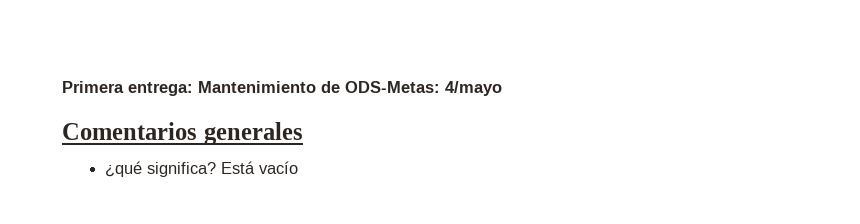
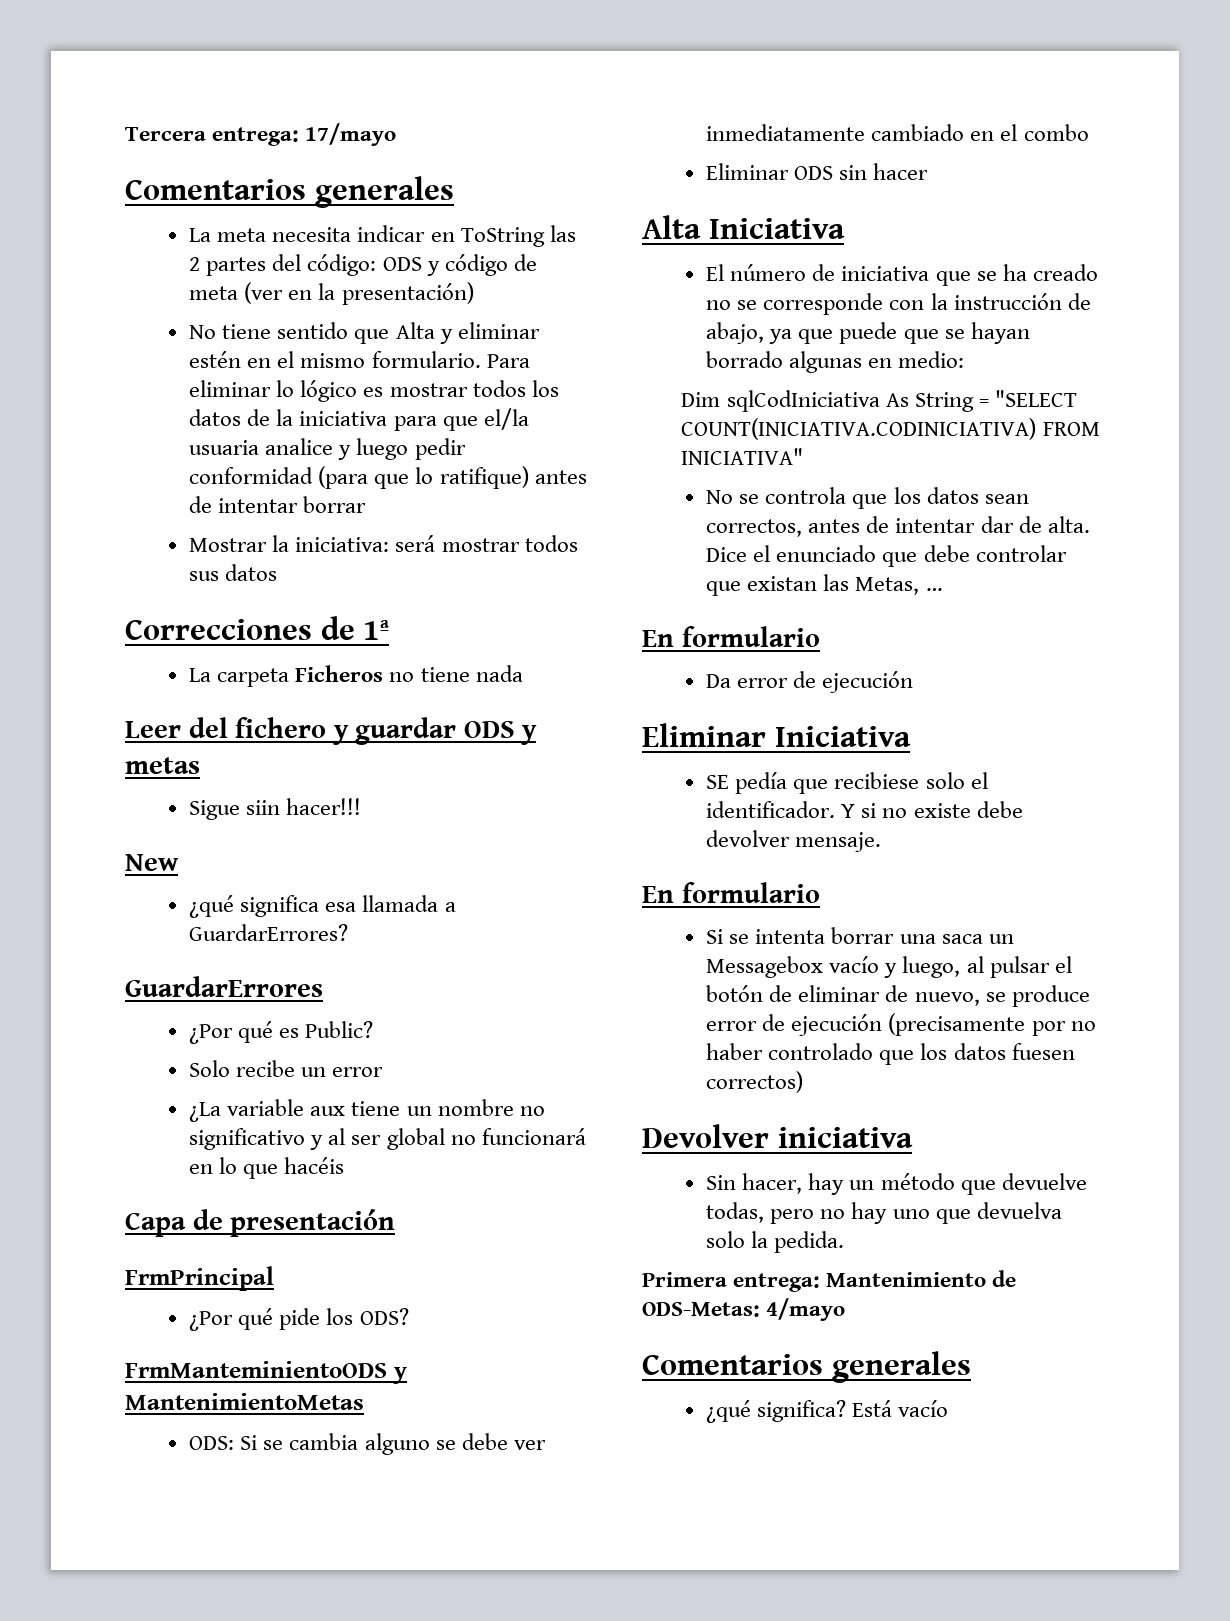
(62, 87) none -> [125,123,397,146] [125,176,454,208] [189,225,576,247] [189,254,537,276] [189,282,474,305] [189,322,540,344] [189,351,530,368] [189,380,559,402] [189,408,529,431] [189,438,466,460] [189,466,587,489] [189,496,367,513] [189,535,578,552] [189,564,278,581] [125,616,390,640] [189,665,523,687] [125,717,538,745] [125,757,200,774] [189,798,362,820] [125,854,179,871] [189,895,456,918] [189,924,349,941] [125,976,323,997] [189,1021,374,1044] [189,1060,384,1077] [189,1099,545,1122] [189,1128,586,1150] [189,1157,345,1179] [125,1209,396,1237] [125,1266,274,1291] [189,1308,409,1331] [125,1361,407,1384] [125,1393,364,1410] [189,1433,546,1455] [706,124,1089,141] [706,163,929,180] [642,215,845,239] [706,264,1098,286] [706,293,1091,315] [706,322,1030,344] [706,351,965,373] [681,390,1077,412] [681,418,1100,440] [681,448,804,465] [706,487,1029,509] [706,516,1090,537] [706,545,1067,567] [706,574,943,596] [642,626,820,647] [706,671,914,693] [642,723,911,747] [706,772,988,794] [706,801,1023,818] [706,830,882,852] [642,882,820,903] [706,927,1014,944] [706,956,1072,978] [706,985,1090,1007] [706,1013,1096,1036] [706,1043,1075,1065] [706,1071,804,1093] [642,1124,913,1148] [706,1173,1087,1195] [706,1202,1062,1224] [706,1231,845,1253] Tercera entrega: 17/mayo // Comentarios generales // La meta necesita indicar en ToString las 2 partes del código: ODS y código de meta (ver en la presentación) // No tiene sentido que Alta y eliminar estén en el mismo formulario. Para eliminar lo lógico es mostrar todos los datos de la iniciativa para que el/la usuaria analice y luego pedir conformidad (para que lo ratifique) antes de intentar borrar // Mostrar la iniciativa: será mostrar todos sus datos // Correcciones de 1ª // La carpeta Ficheros no tiene nada // Leer del fichero y guardar ODS y metas // Sigue siin hacer!!! // New // ¿qué significa esa llamada a GuardarErrores? // GuardarErrores // ¿Por qué es Public? // Solo recibe un error // ¿La variable aux tiene un nombre no significativo y al ser global no funcionará en lo que hacéis // Capa de presentación // FrmPrincipal // ¿Por qué pide los ODS? // FrmManteminientoODS y MantenimientoMetas // ODS: Si se cambia alguno se debe ver inmediatamente cambiado en el combo // Eliminar ODS sin hacer // Alta Iniciativa // El número de iniciativa que se ha creado no se corresponde con la instrucción de abajo, ya que puede que se hayan borrado algunas en medio: // Dim sqlCodIniciativa As String = "SELECT COUNT(INICIATIVA.CODINICIATIVA) FROM INICIATIVA" // No se controla que los datos sean correctos, antes de intentar dar de alta. Dice el enunciado que debe controlar que existan las Metas, … // En formulario // Da error de ejecución // Eliminar Iniciativa // SE pedía que recibiese solo el identificador. Y si no existe debe devolver mensaje. // En formulario // Si se intenta borrar una saca un Messagebox vacío y luego, al pulsar el botón de eliminar de nuevo, se produce error de ejecución (precisamente por no haber controlado que los datos fuesen correctos) // Devolver iniciativa // Sin hacer, hay un método que devuelve todas, pero no hay uno que devuelva solo la pedida. //

